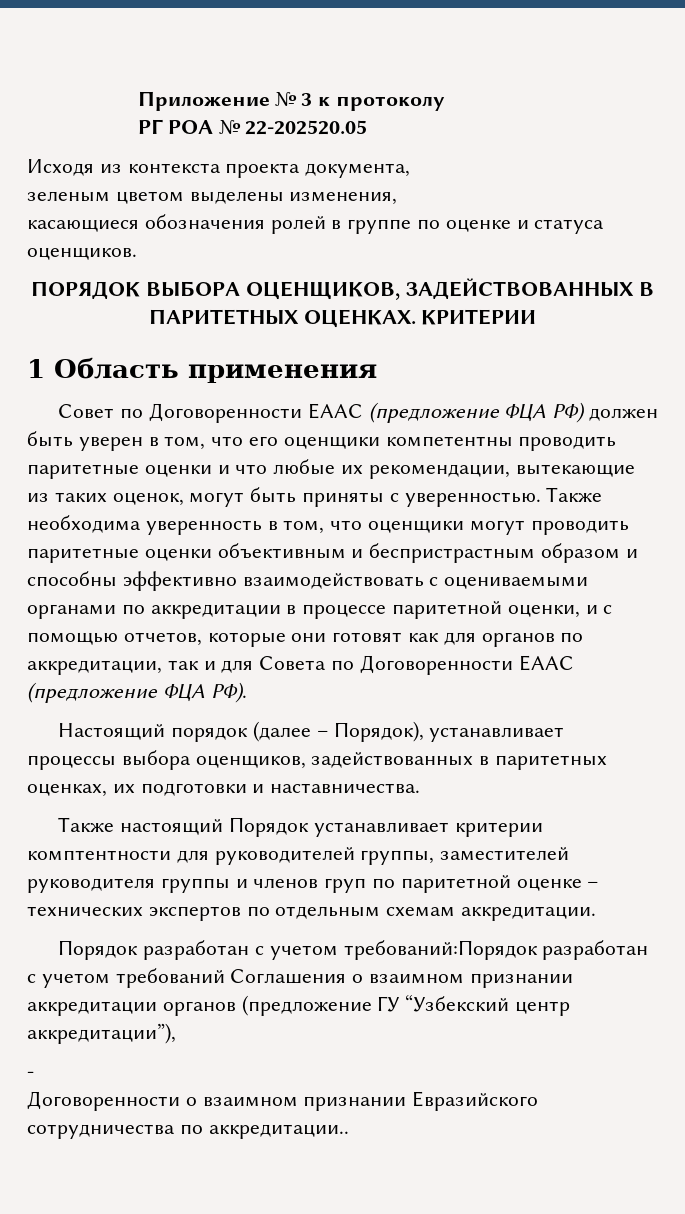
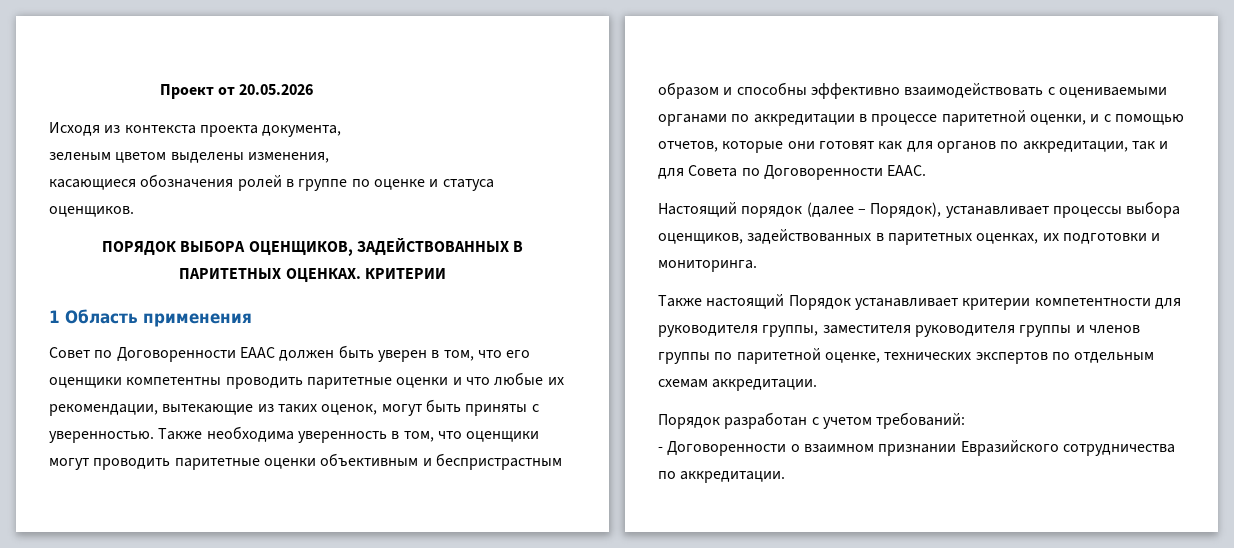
[137,91,445,111] [137,119,367,135] Приложение № 3 к протоколу // РГ РОА № 22-202520.05 -> [159,84,314,99] Проект от 20.05.2026
[368,402,586,423] (предложение ФЦА РФ) -> (275, 352) none
[518,655,574,671] [27,682,247,703] ЕААС (предложение ФЦА РФ). -> [887,165,927,176] ЕААС.
[270,783,421,794] наставничества. -> [658,260,757,272] мониторинга.
[27,847,570,865] комптентности для руководителей группы, заместителей -> [1034,298,1181,309] [658,325,911,337] компетентности для руководителя группы, заместителя
[324,878,367,893] груп -> [658,352,710,364] группы
[516,879,599,891] оценке – -> [824,352,880,363] оценке,
[343,940,649,960] [27,968,573,988] [27,994,571,1016] [27,1023,176,1044] [27,1071,34,1078] требований:Порядок разработан с учетом требований Соглашения о взаимном признании аккредитации органов (предложение ГУ “Узбекский центр аккредитации”), // - // -> [876,412,966,429] [658,447,663,452] требований: // -
[208,1124,349,1139] аккредитации.. -> [680,471,786,483] аккредитации.

